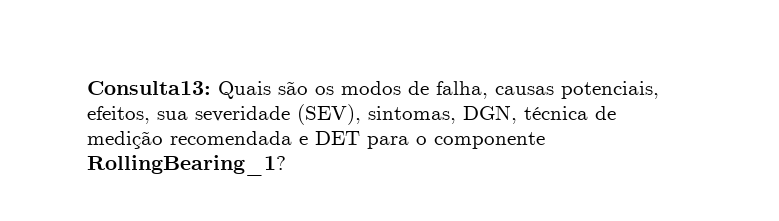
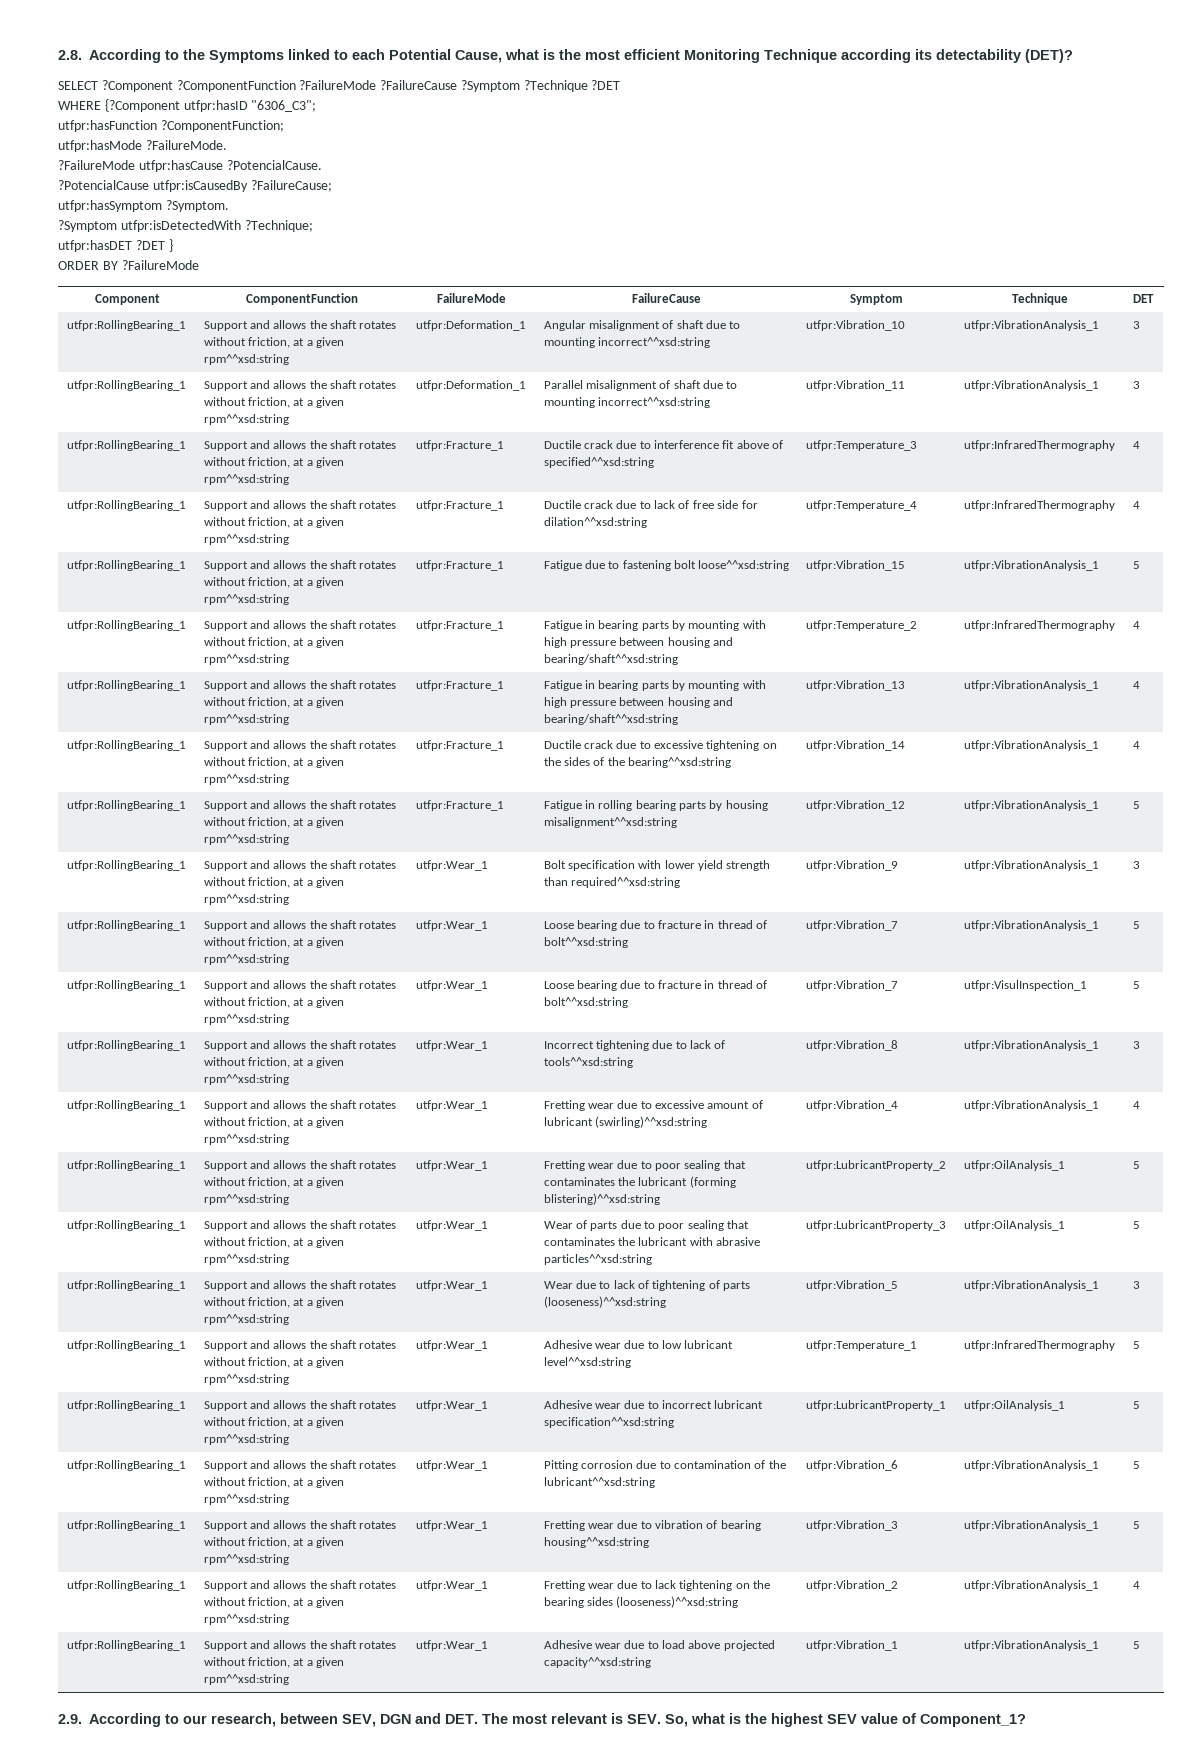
[87,81,659,99] [87,104,616,125] [87,131,545,149] [87,155,286,176] Consulta13: Quais são os modos de falha, causas potenciais, efeitos, sua severidade (SEV), sintomas, DGN, técnica de medição recomendada e DET para o componente RollingBearing_1? -> [58,49,1073,63] [58,80,621,92] [58,99,317,112] [58,120,284,132] [58,140,227,152] [58,160,322,172] [58,180,332,192] [58,200,229,212] [58,220,313,232] [58,239,173,252] [58,260,199,270] [94,294,160,305] [245,293,358,305] [437,293,506,303] [632,293,701,303] [850,294,903,305] [1012,293,1068,305] [1132,294,1154,303] [66,320,186,331] [203,320,397,331] [203,337,345,348] [203,354,289,365] [415,320,526,331] [543,320,741,331] [543,337,710,348] [805,320,905,331] [963,320,1099,331] [1132,321,1140,329] [66,380,186,391] [203,380,397,391] [203,397,345,408] [203,414,289,425] [415,380,526,391] [543,380,738,391] [543,397,710,408] [805,380,905,391] [963,380,1099,391] [1132,381,1140,389] [66,440,186,451] [203,440,397,451] [203,457,345,468] [203,474,289,485] [415,440,504,451] [543,440,784,449] [543,457,654,468] [805,440,917,451] [963,440,1115,451] [1132,441,1140,449] [66,500,186,511] [203,500,397,511] [203,517,345,528] [203,534,289,545] [415,500,504,511] [543,500,758,509] [543,517,647,528] [805,500,917,511] [963,500,1115,511] [1132,501,1140,509] [66,560,186,571] [203,560,397,571] [203,577,345,588] [203,594,289,605] [415,560,504,571] [543,560,790,571] [805,560,905,571] [963,560,1099,571] [1132,561,1140,569] [66,620,186,631] [203,620,397,631] [203,637,345,648] [203,654,289,665] [415,620,504,631] [543,620,766,631] [543,637,734,648] [543,654,678,665] [805,620,917,631] [963,620,1115,631] [1132,621,1140,629] [66,680,186,691] [203,680,397,691] [203,697,345,708] [203,714,289,725] [415,680,504,691] [543,680,766,691] [543,697,734,708] [543,714,678,725] [805,680,905,691] [963,680,1099,691] [1132,681,1140,689] [66,740,186,751] [203,740,397,751] [203,757,345,768] [203,774,289,785] [415,740,504,751] [543,740,777,751] [543,757,732,768] [805,740,905,751] [963,740,1099,751] [1132,741,1140,749] [66,800,186,811] [203,800,397,811] [203,817,345,828] [203,834,289,845] [415,800,504,811] [543,800,768,811] [543,817,677,828] [805,800,905,811] [963,800,1099,811] [1132,801,1140,809] [66,860,186,871] [203,860,397,871] [203,877,345,888] [203,894,289,905] [415,860,488,871] [543,860,771,871] [543,877,680,888] [805,860,898,871] [963,860,1099,871] [1132,861,1140,869] [66,920,186,931] [203,920,397,931] [203,937,345,948] [203,954,289,965] [415,920,488,931] [543,920,768,931] [543,937,628,948] [805,920,898,931] [963,920,1099,931] [1132,921,1140,929] [66,980,186,991] [203,980,397,991] [203,997,345,1008] [203,1014,289,1025] [415,980,488,991] [543,980,768,991] [543,997,628,1008] [805,980,898,991] [963,980,1087,991] [1132,981,1140,989] [66,1040,186,1051] [203,1040,397,1051] [203,1057,345,1068] [203,1074,289,1085] [415,1040,488,1051] [543,1040,726,1051] [543,1057,633,1068] [805,1040,898,1051] [963,1040,1099,1051] [1132,1041,1140,1049] [66,1100,186,1111] [203,1100,397,1111] [203,1117,345,1128] [203,1134,289,1145] [415,1100,488,1111] [543,1100,763,1111] [543,1116,707,1128] [805,1100,898,1111] [963,1100,1099,1111] [1132,1101,1140,1109] [66,1160,186,1171] [203,1160,397,1171] [203,1177,345,1188] [203,1194,289,1205] [415,1160,488,1171] [543,1160,746,1171] [543,1176,736,1188] [543,1193,660,1205] [805,1160,946,1171] [963,1160,1065,1171] [1132,1161,1140,1169] [66,1220,186,1231] [203,1220,397,1231] [203,1237,345,1248] [203,1254,289,1265] [415,1220,488,1231] [543,1220,750,1231] [543,1237,761,1246] [543,1254,652,1265] [805,1220,946,1231] [963,1220,1065,1231] [1132,1221,1140,1229] [66,1280,186,1291] [203,1280,397,1291] [203,1297,345,1308] [203,1314,289,1325] [415,1280,488,1291] [543,1280,751,1291] [543,1296,666,1308] [805,1280,898,1291] [963,1280,1099,1291] [1132,1281,1140,1289] [66,1340,186,1351] [203,1340,397,1351] [203,1357,345,1368] [203,1374,289,1385] [415,1340,488,1351] [543,1340,734,1349] [543,1357,631,1368] [805,1340,917,1351] [963,1340,1115,1351] [1132,1341,1140,1349] [66,1400,186,1411] [203,1400,397,1411] [203,1417,345,1428] [203,1434,289,1445] [415,1400,488,1411] [543,1400,764,1409] [543,1417,674,1428] [805,1400,946,1411] [963,1400,1065,1411] [1132,1401,1140,1409] [66,1460,186,1471] [203,1460,397,1471] [203,1477,345,1488] [203,1494,289,1505] [415,1460,488,1471] [543,1460,786,1471] [543,1477,655,1488] [805,1460,898,1471] [963,1460,1099,1471] [1132,1461,1140,1469] [66,1520,186,1531] [203,1520,397,1531] [203,1537,345,1548] [203,1554,289,1565] [415,1520,488,1531] [543,1520,761,1531] [543,1537,649,1548] [805,1520,898,1531] [963,1520,1099,1531] [1132,1521,1140,1529] [66,1580,186,1591] [203,1580,397,1591] [203,1597,345,1608] [203,1614,289,1625] [415,1580,488,1591] [543,1580,771,1591] [543,1596,739,1608] [805,1580,898,1591] [963,1580,1099,1591] [1132,1581,1140,1589] [66,1640,186,1651] [203,1640,397,1651] [203,1657,345,1668] [203,1674,289,1685] [415,1640,488,1651] [543,1640,775,1651] [543,1657,651,1668] [805,1640,898,1651] [963,1640,1099,1651] [1132,1641,1140,1649] [58,1713,1026,1727] 2.8. According to the Symptoms linked to each Potential Cause, what is the most efficient Monitoring Technique according its detectability (DET)? // SELECT ?Component ?ComponentFunction ?FailureMode ?FailureCause ?Symptom ?Technique ?DET // WHERE {?Component utfpr:hasID "6306_C3"; // utfpr:hasFunction ?ComponentFunction; // utfpr:hasMode ?FailureMode. // ?FailureMode utfpr:hasCause ?PotencialCause. // ?PotencialCause utfpr:isCausedBy ?FailureCause; // utfpr:hasSymptom ?Symptom. // ?Symptom utfpr:isDetectedWith ?Technique; // utfpr:hasDET ?DET } // ORDER BY ?FailureMode // Component | ComponentFunction | FailureMode | FailureCause | Symptom | Technique | DET // utfpr:RollingBearing_1 | Support and allows the shaft rotates without friction, at a given rpm^^xsd:string | utfpr:Deformation_1 | Angular misalignment of shaft due to mounting incorrect^^xsd:string | utfpr:Vibration_10 | utfpr:VibrationAnalysis_1 | 3 // utfpr:RollingBearing_1 | Support and allows the shaft rotates without friction, at a given rpm^^xsd:string | utfpr:Deformation_1 | Parallel misalignment of shaft due to mounting incorrect^^xsd:string | utfpr:Vibration_11 | utfpr:VibrationAnalysis_1 | 3 // utfpr:RollingBearing_1 | Support and allows the shaft rotates without friction, at a given rpm^^xsd:string | utfpr:Fracture_1 | Ductile crack due to interference fit above of specified^^xsd:string | utfpr:Temperature_3 | utfpr:InfraredThermography | 4 // utfpr:RollingBearing_1 | Support and allows the shaft rotates without friction, at a given rpm^^xsd:string | utfpr:Fracture_1 | Ductile crack due to lack of free side for dilation^^xsd:string | utfpr:Temperature_4 | utfpr:InfraredThermography | 4 // utfpr:RollingBearing_1 | Support and allows the shaft rotates without friction, at a given rpm^^xsd:string | utfpr:Fracture_1 | Fatigue due to fastening bolt loose^^xsd:string | utfpr:Vibration_15 | utfpr:VibrationAnalysis_1 | 5 // utfpr:RollingBearing_1 | Support and allows the shaft rotates without friction, at a given rpm^^xsd:string | utfpr:Fracture_1 | Fatigue in bearing parts by mounting with high pressure between housing and bearing/shaft^^xsd:string | utfpr:Temperature_2 | utfpr:InfraredThermography | 4 // utfpr:RollingBearing_1 | Support and allows the shaft rotates without friction, at a given rpm^^xsd:string | utfpr:Fracture_1 | Fatigue in bearing parts by mounting with high pressure between housing and bearing/shaft^^xsd:string | utfpr:Vibration_13 | utfpr:VibrationAnalysis_1 | 4 // utfpr:RollingBearing_1 | Support and allows the shaft rotates without friction, at a given rpm^^xsd:string | utfpr:Fracture_1 | Ductile crack due to excessive tightening on the sides of the bearing^^xsd:string | utfpr:Vibration_14 | utfpr:VibrationAnalysis_1 | 4 // utfpr:RollingBearing_1 | Support and allows the shaft rotates without friction, at a given rpm^^xsd:string | utfpr:Fracture_1 | Fatigue in rolling bearing parts by housing misalignment^^xsd:string | utfpr:Vibration_12 | utfpr:VibrationAnalysis_1 | 5 // utfpr:RollingBearing_1 | Support and allows the shaft rotates without friction, at a given rpm^^xsd:string | utfpr:Wear_1 | Bolt specification with lower yield strength than required^^xsd:string | utfpr:Vibration_9 | utfpr:VibrationAnalysis_1 | 3 // utfpr:RollingBearing_1 | Support and allows the shaft rotates without friction, at a given rpm^^xsd:string | utfpr:Wear_1 | Loose bearing due to fracture in thread of bolt^^xsd:string | utfpr:Vibration_7 | utfpr:VibrationAnalysis_1 | 5 // utfpr:RollingBearing_1 | Support and allows the shaft rotates without friction, at a given rpm^^xsd:string | utfpr:Wear_1 | Loose bearing due to fracture in thread of bolt^^xsd:string | utfpr:Vibration_7 | utfpr:VisulInspection_1 | 5 // utfpr:RollingBearing_1 | Support and allows the shaft rotates without friction, at a given rpm^^xsd:string | utfpr:Wear_1 | Incorrect tightening due to lack of tools^^xsd:string | utfpr:Vibration_8 | utfpr:VibrationAnalysis_1 | 3 // utfpr:RollingBearing_1 | Support and allows the shaft rotates without friction, at a given rpm^^xsd:string | utfpr:Wear_1 | Fretting wear due to excessive amount of lubricant (swirling)^^xsd:string | utfpr:Vibration_4 | utfpr:VibrationAnalysis_1 | 4 // utfpr:RollingBearing_1 | Support and allows the shaft rotates without friction, at a given rpm^^xsd:string | utfpr:Wear_1 | Fretting wear due to poor sealing that contaminates the lubricant (forming blistering)^^xsd:string | utfpr:LubricantProperty_2 | utfpr:OilAnalysis_1 | 5 // utfpr:RollingBearing_1 | Support and allows the shaft rotates without friction, at a given rpm^^xsd:string | utfpr:Wear_1 | Wear of parts due to poor sealing that contaminates the lubricant with abrasive particles^^xsd:string | utfpr:LubricantProperty_3 | utfpr:OilAnalysis_1 | 5 // utfpr:RollingBearing_1 | Support and allows the shaft rotates without friction, at a given rpm^^xsd:string | utfpr:Wear_1 | Wear due to lack of tightening of parts (looseness)^^xsd:string | utfpr:Vibration_5 | utfpr:VibrationAnalysis_1 | 3 // utfpr:RollingBearing_1 | Support and allows the shaft rotates without friction, at a given rpm^^xsd:string | utfpr:Wear_1 | Adhesive wear due to low lubricant level^^xsd:string | utfpr:Temperature_1 | utfpr:InfraredThermography | 5 // utfpr:RollingBearing_1 | Support and allows the shaft rotates without friction, at a given rpm^^xsd:string | utfpr:Wear_1 | Adhesive wear due to incorrect lubricant specification^^xsd:string | utfpr:LubricantProperty_1 | utfpr:OilAnalysis_1 | 5 // utfpr:RollingBearing_1 | Support and allows the shaft rotates without friction, at a given rpm^^xsd:string | utfpr:Wear_1 | Pitting corrosion due to contamination of the lubricant^^xsd:string | utfpr:Vibration_6 | utfpr:VibrationAnalysis_1 | 5 // utfpr:RollingBearing_1 | Support and allows the shaft rotates without friction, at a given rpm^^xsd:string | utfpr:Wear_1 | Fretting wear due to vibration of bearing housing^^xsd:string | utfpr:Vibration_3 | utfpr:VibrationAnalysis_1 | 5 // utfpr:RollingBearing_1 | Support and allows the shaft rotates without friction, at a given rpm^^xsd:string | utfpr:Wear_1 | Fretting wear due to lack tightening on the bearing sides (looseness)^^xsd:string | utfpr:Vibration_2 | utfpr:VibrationAnalysis_1 | 4 // utfpr:RollingBearing_1 | Support and allows the shaft rotates without friction, at a given rpm^^xsd:string | utfpr:Wear_1 | Adhesive wear due to load above projected capacity^^xsd:string | utfpr:Vibration_1 | utfpr:VibrationAnalysis_1 | 5 // 2.9. According to our research, between SEV, DGN and DET. The most relevant is SEV. So, what is the highest SEV value of Component_1?

